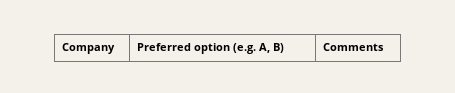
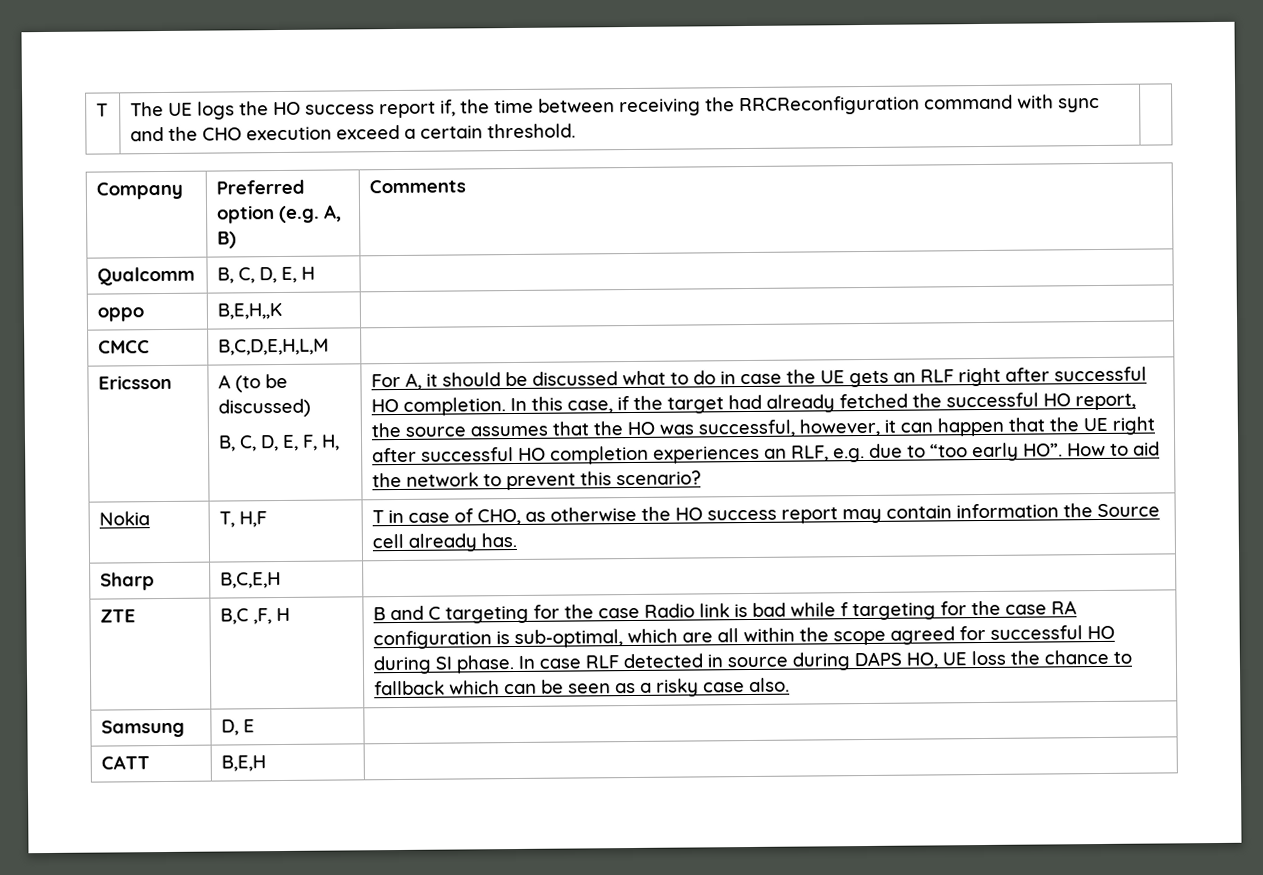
(61, 48) none -> [96,103,109,117] [130,94,1101,120] [130,123,577,142] T | The UE logs the HO success report if, the time between receiving the RRCReconfiguration command with sync and the CHO execution exceed a certain threshold. | //
(384, 47) none -> [97,266,196,286] [217,266,316,284] [97,307,145,322] [217,302,283,320] [98,340,151,354] [218,338,330,356] [98,374,173,390] [218,373,289,393] [218,398,312,418] [218,434,341,452] [371,366,1148,390] [371,392,1137,416] [371,416,1156,438] [372,441,1161,465] [372,470,702,491] [99,511,151,526] [219,511,268,528] [372,503,1161,526] [372,532,518,552] [100,572,156,591] [220,572,282,589] [100,609,137,623] [220,607,291,625] [373,600,1078,624] [373,625,1116,650] [373,649,1133,675] [374,677,791,697] [101,719,186,738] [221,719,256,736] [101,755,151,770] [221,755,267,772] // Qualcomm | B, C, D, E, H | // oppo | B,E,H,,K | // CMCC | B,C,D,E,H,L,M | // Ericsson | A (to be discussed) // B, C, D, E, F, H, | For A, it should be discussed what to do in case the UE gets an RLF right after successful HO completion. In this case, if the target had already fetched the successful HO report, the source assumes that the HO was successful, however, it can happen that the UE right after successful HO completion experiences an RLF, e.g. due to “too early HO”. How to aid the network to prevent this scenario? // Nokia | T, H,F | T in case of CHO, as otherwise the HO success report may contain information the Source cell already has. // Sharp | B,C,E,H | // ZTE | B,C ,F, H | B and C targeting for the case Radio link is bad while f targeting for the case RA configuration is sub-optimal, which are all within the scope agreed for successful HO during SI phase. In case RLF detected in source during DAPS HO, UE loss the chance to fallback which can be seen as a risky case also. // Samsung | D, E | // CATT | B,E,H |

